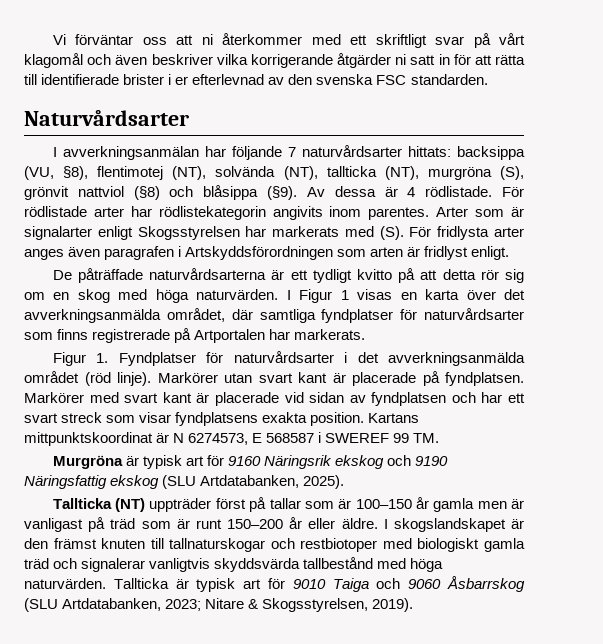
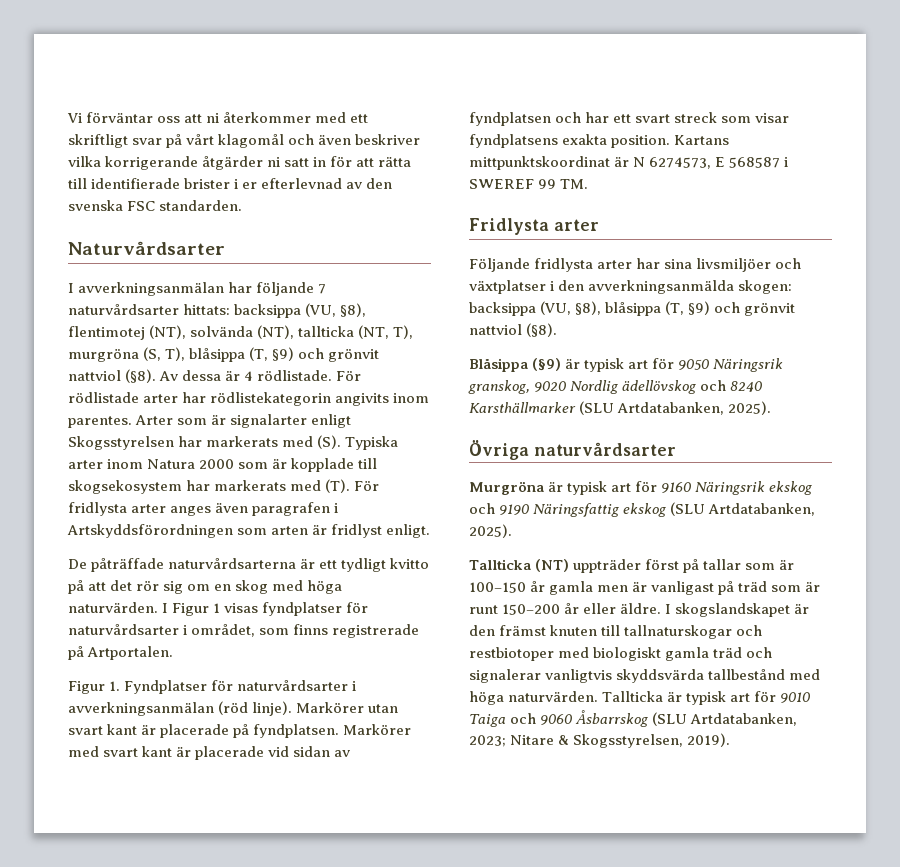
[384,166,524,180] [24,185,298,200] (NT), murgröna (S), grönvit nattviol (§8) och blåsippa (§9). -> [358,325,414,339] [68,347,380,362] [68,369,157,383] (NT, T), murgröna (S, T), blåsippa (T, §9) och grönvit nattviol (§8).
(404, 233) none -> [345,436,399,450] [68,458,378,472] [68,479,351,494] Typiska arter inom Natura 2000 som är kopplade till skogsekosystem har markerats med (T).
[442,269,476,280] detta -> [110,580,133,591] det
[400,289,525,300] [24,308,316,323] en karta över det avverkningsanmälda området, där samtliga -> (259, 608) none
(524, 314) none -> [183,624,256,637] i området,
[194,329,366,343] Artportalen har markerats. -> [87,646,174,660] Artportalen.
[357,352,525,366] [24,371,79,383] det avverkningsanmälda området -> [68,702,214,716] avverkningsanmälan
(440, 438) none -> [469,218,599,235] [469,258,802,272] [469,280,793,294] [469,301,796,316] [469,323,558,337] [469,358,784,372] [468,380,763,394] [469,401,772,415] [469,440,676,460] // Fridlysta arter // Följande fridlysta arter har sina livsmiljöer och växtplatser i den avverkningsanmälda skogen: backsippa (VU, §8), blåsippa (T, §9) och grönvit nattviol (§8). // Blåsippa (§9) är typisk art för 9050 Näringsrik granskog, 9020 Nordlig ädellövskog och 8240 Karsthällmarker (SLU Artdatabanken, 2025). // Övriga naturvårdsarter

